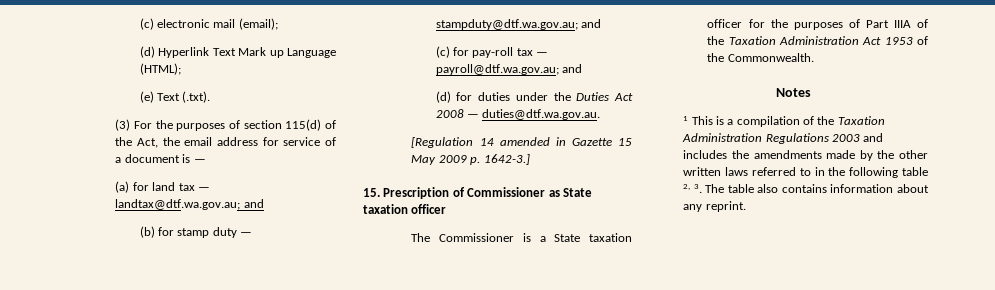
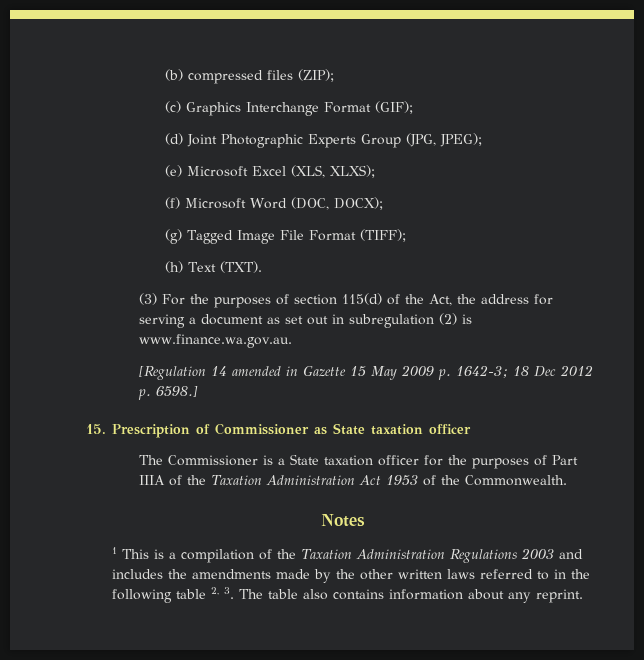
[139,18,278,30] [139,46,336,58] [139,63,181,75] [139,91,211,103] (c) electronic mail (email); // (d) Hyperlink Text Mark up Language (HTML); // (e) Text (.txt). -> [164,69,334,84] [164,101,413,116] [164,133,482,148] [164,165,375,178] [164,197,383,210] [164,229,406,244] [164,261,262,273] (b) compressed files (ZIP); // (c) Graphics Interchange Format (GIF); // (d) Joint Photographic Experts Group (JPG, JPEG); // (e) Microsoft Excel (XLS, XLXS); // (f) Microsoft Word (DOC, DOCX); // (g) Tagged Image File Format (TIFF); // (h) Text (TXT).
[184,137,213,146] email -> (476, 299) none
[283,137,336,146] [115,154,206,163] [115,181,210,193] [115,199,264,210] [139,226,253,238] [435,19,602,30] [435,46,549,58] [435,64,583,75] [435,91,633,103] [435,109,601,120] service of a document is — // (a) for land tax — landtax@dtf.wa.gov.au; and // (b) for stamp duty — stampduty@dtf.wa.gov.au; and // (c) for pay-roll tax — payroll@dtf.wa.gov.au; and // (d) for duties under the Duties Act 2008 — duties@dtf.wa.gov.au. -> [138,313,472,328] [138,334,292,348] serving a document as set out in subregulation (2) is www.finance.wa.gov.au.
[483,154,530,165] 1642-3.] -> [455,365,593,378] [137,386,198,400] 1642-3; 18 Dec 2012 p. 6598.]

